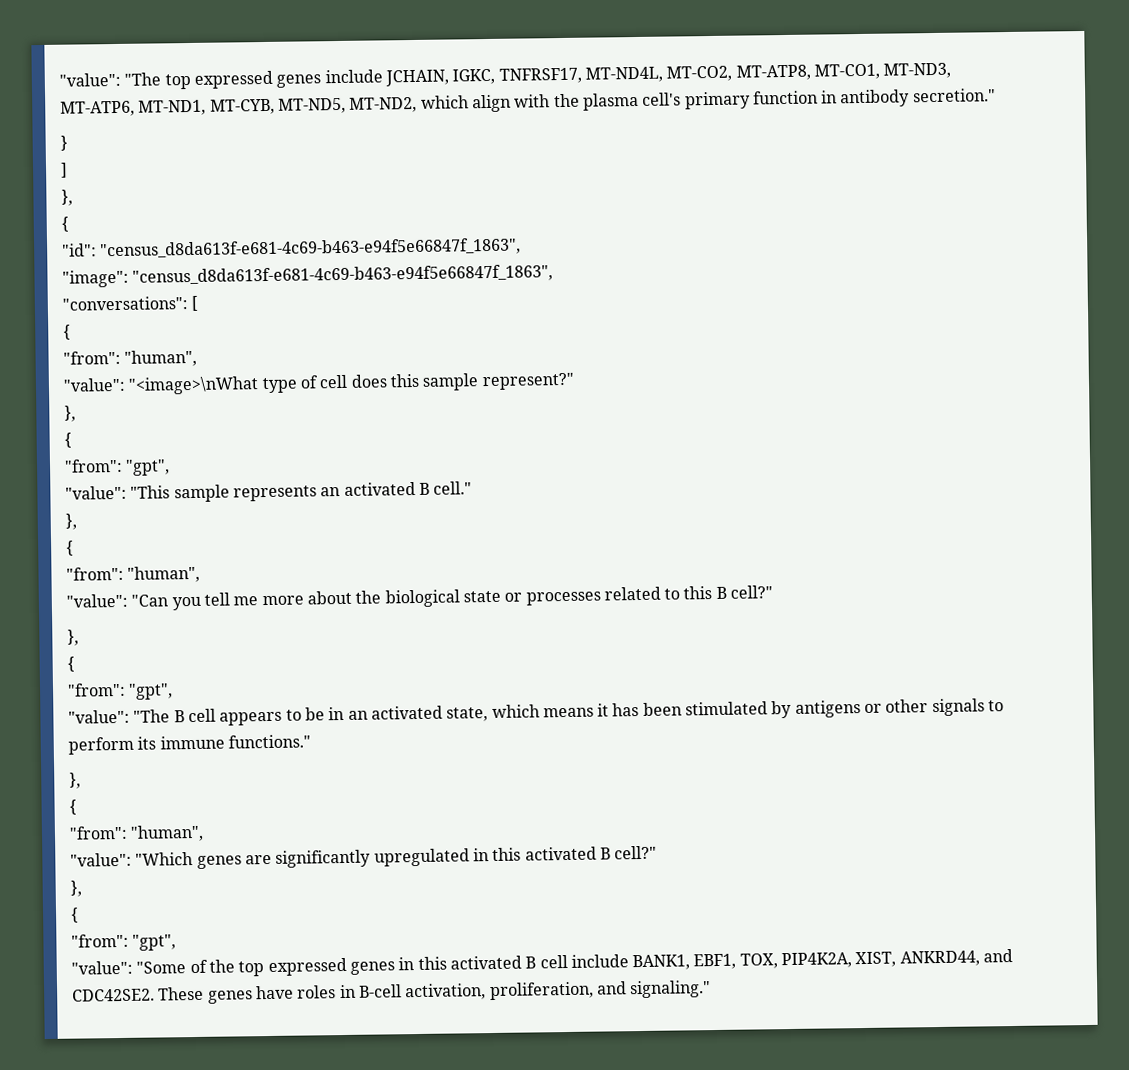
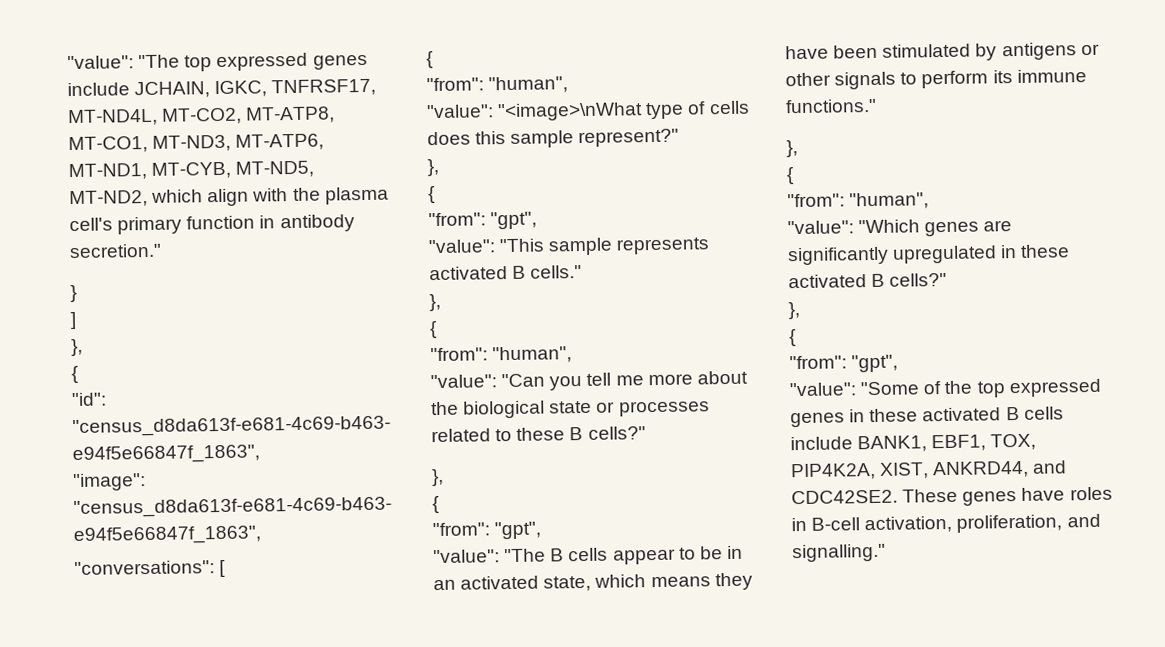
[319,374,349,389] cell -> [708,100,750,115] cells
[320,481,473,497] an activated B cell." -> [429,264,583,281] activated B cells."
[683,585,774,600] this B cell?" -> [516,426,646,441] these B cells?"
[187,708,283,726] cell appears -> [568,547,676,565] cells appear
[597,703,640,717] it has -> [714,572,753,591] [785,45,829,60] they have
[492,845,658,861] this activated B cell?" -> [1020,244,1071,258] [788,272,948,289] these activated B cells?"
[417,954,568,971] this activated B cell -> [869,406,1064,423] these activated B cells
[630,980,712,999] signaling." -> [792,543,886,563] signalling."

